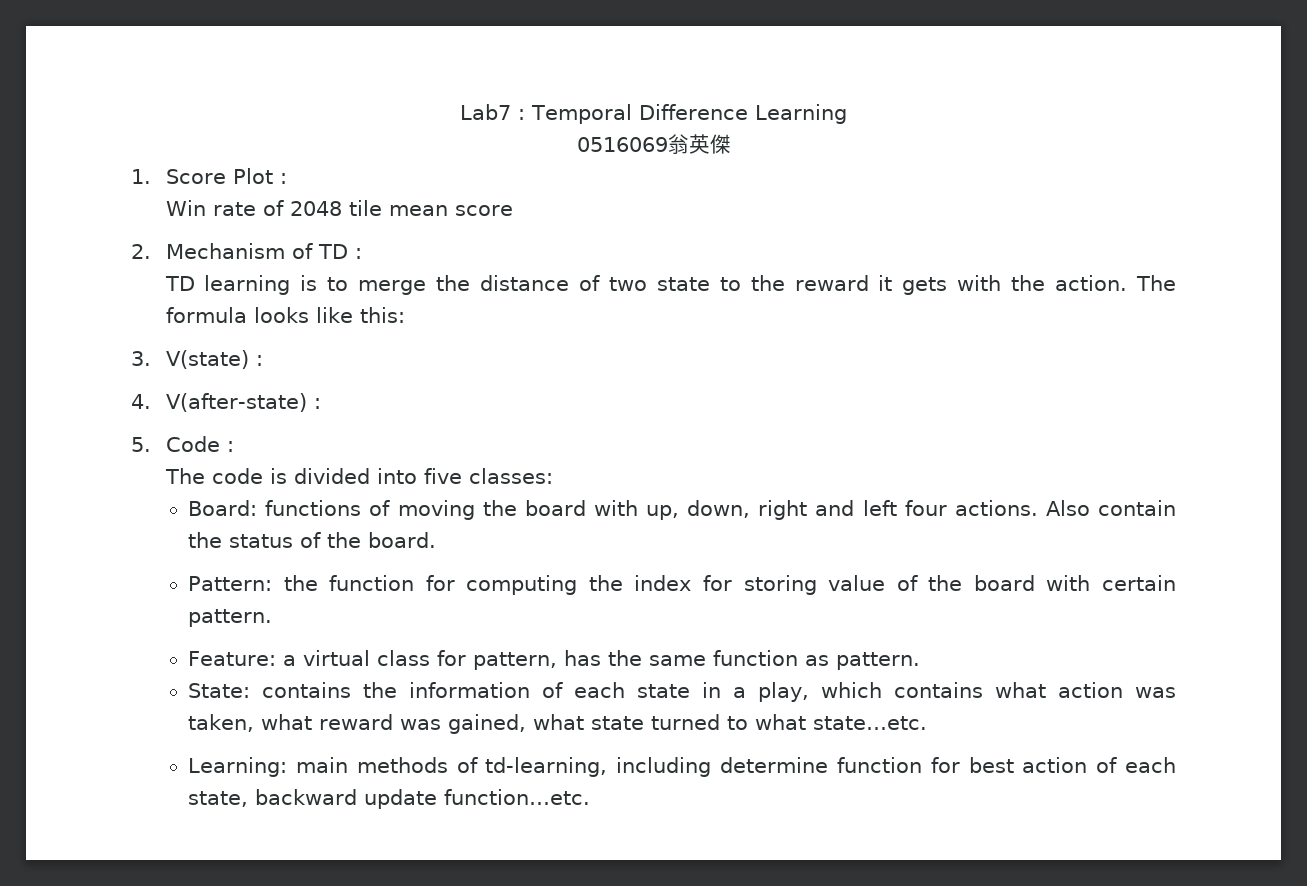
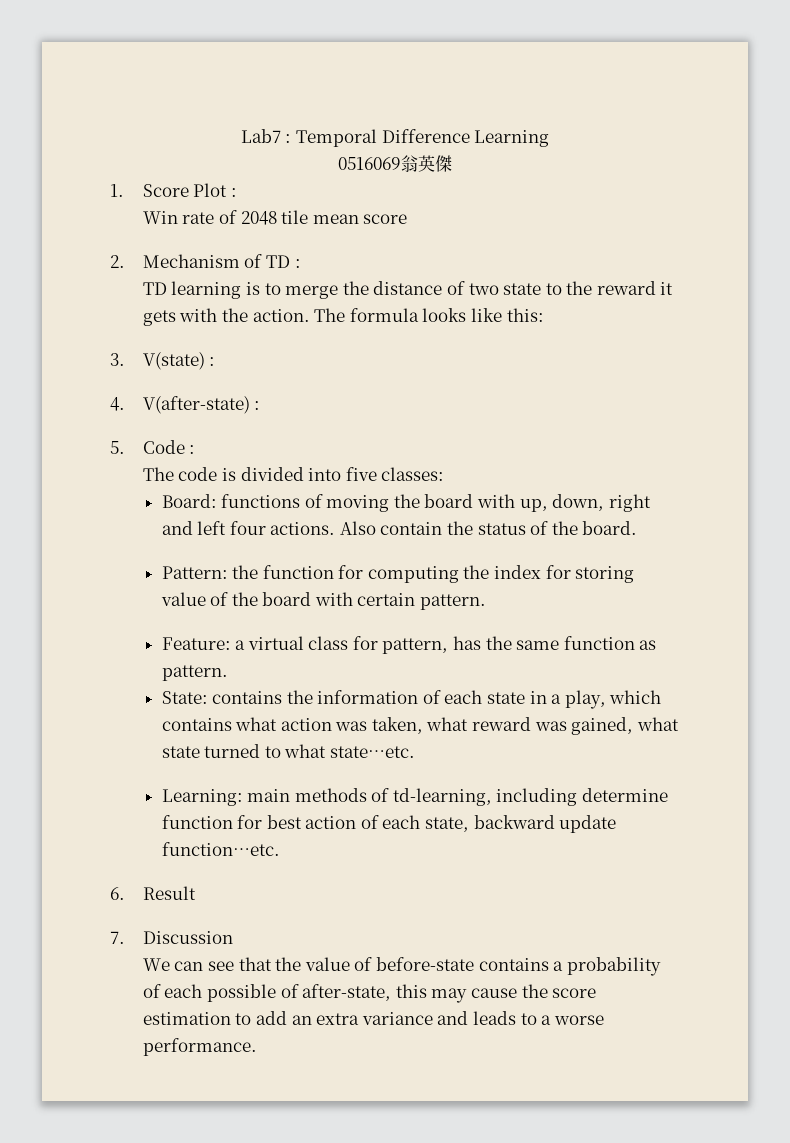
(591, 797) none -> [110,886,196,900] [110,931,233,944] [142,957,661,976] [142,984,597,1003] [142,1011,604,1025] [142,1038,257,1056] // 6. Result // 7. Discussion // We can see that the value of before-state contains a probability of each possible of after-state, this may cause the score estimation to add an extra variance and leads to a worse performance.

